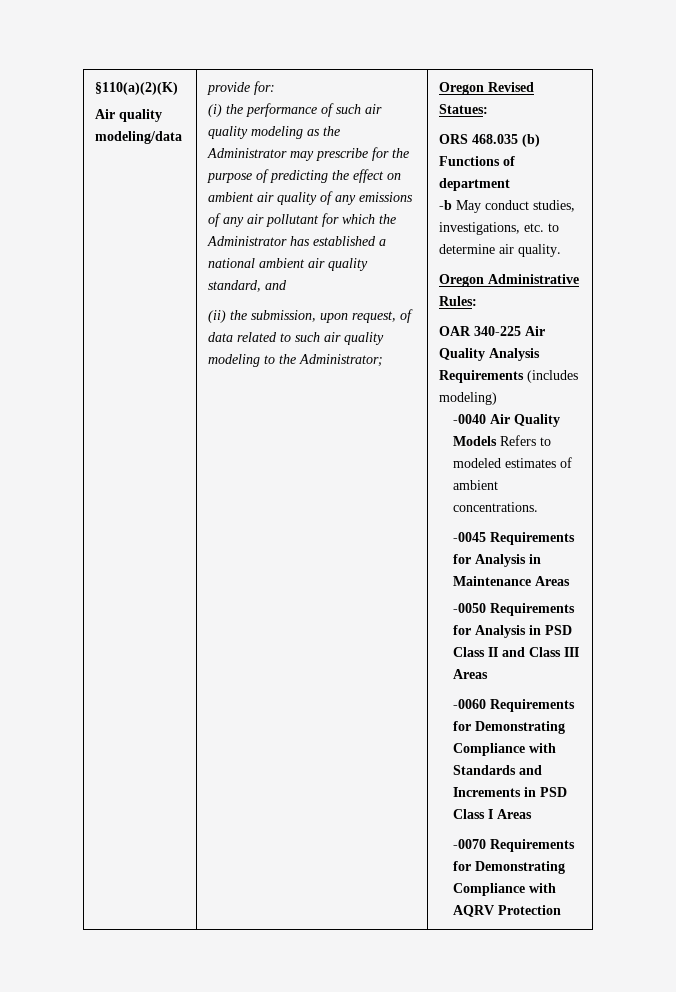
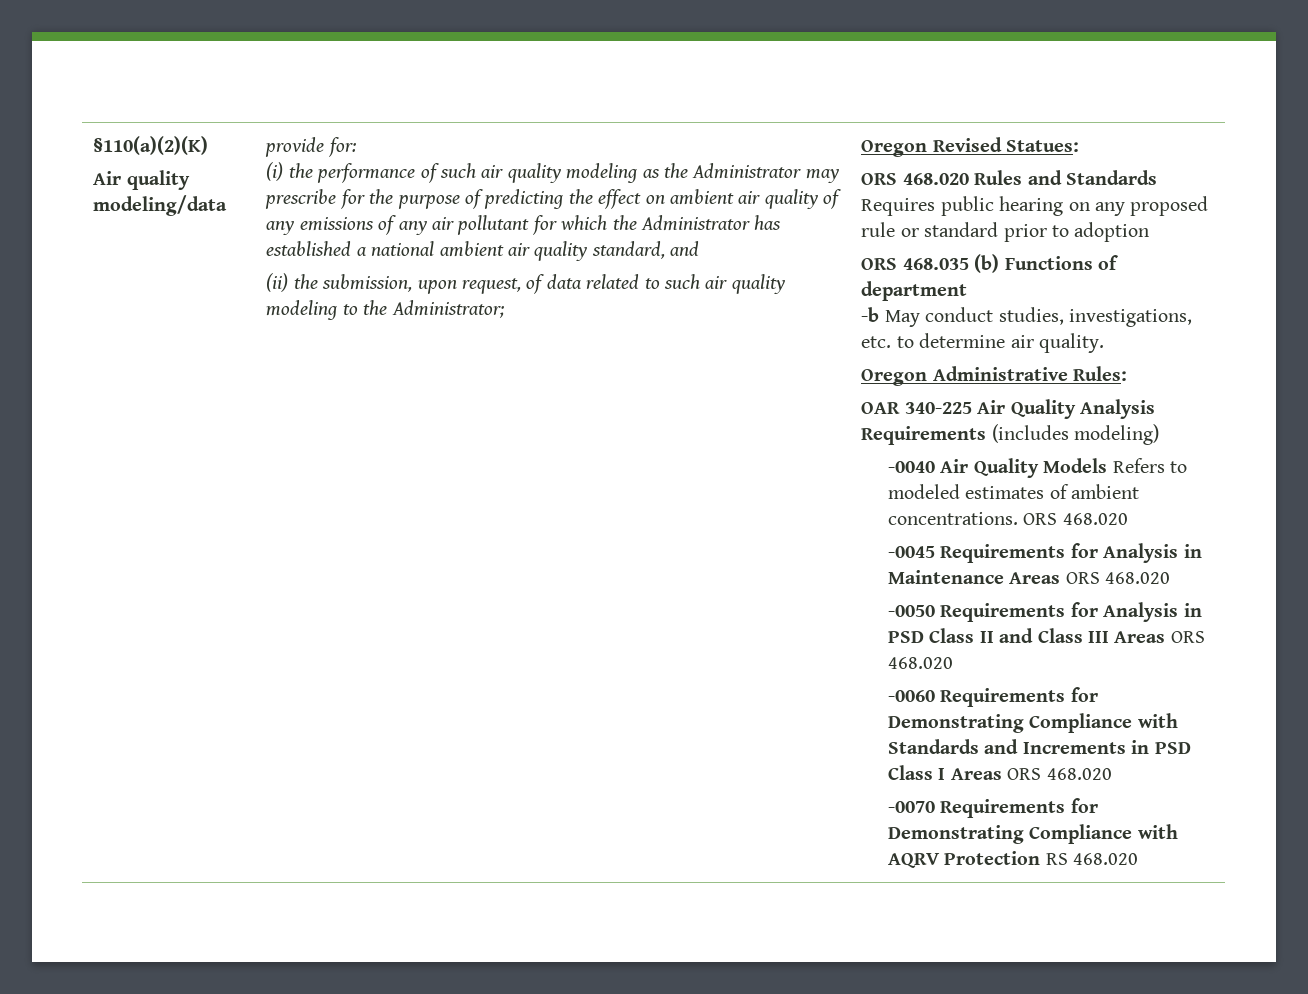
(489, 109) none -> [861,170,1157,185] [861,196,1209,216] [861,222,1150,242] // ORS 468.020 Rules and Standards Requires public hearing on any proposed rule or standard prior to adoption
(538, 507) none -> [1023,513,1128,525] ORS 468.020
(570, 581) none -> [1065,572,1171,584] ORS 468.020
(488, 674) none -> [1170,631,1205,643] [888,657,954,669] ORS 468.020
(532, 814) none -> [1007,768,1112,780] ORS 468.020
(561, 910) none -> [1045,853,1139,865] RS 468.020

